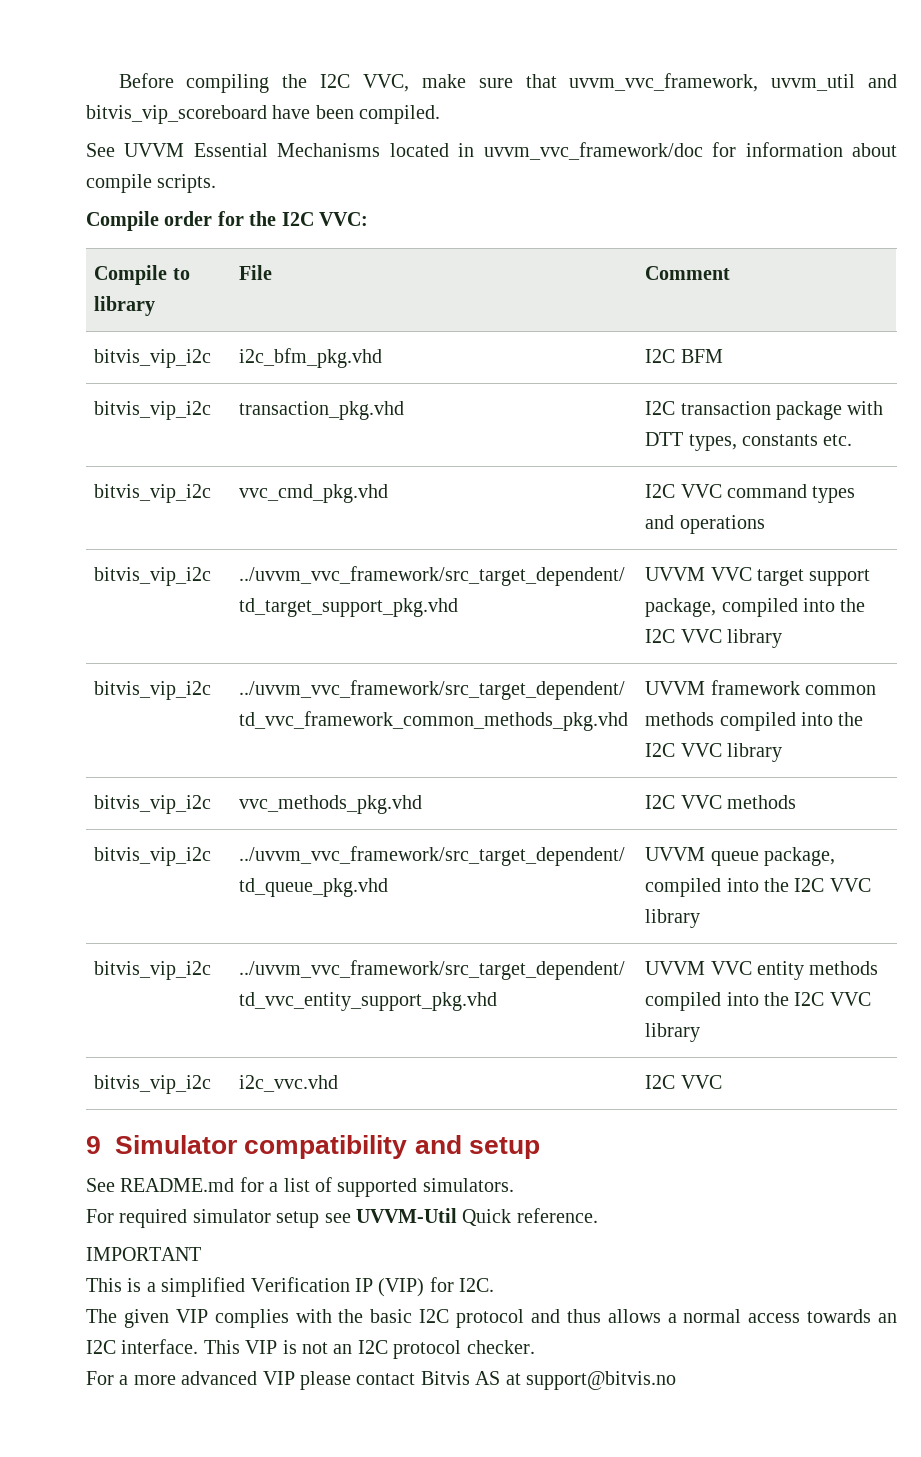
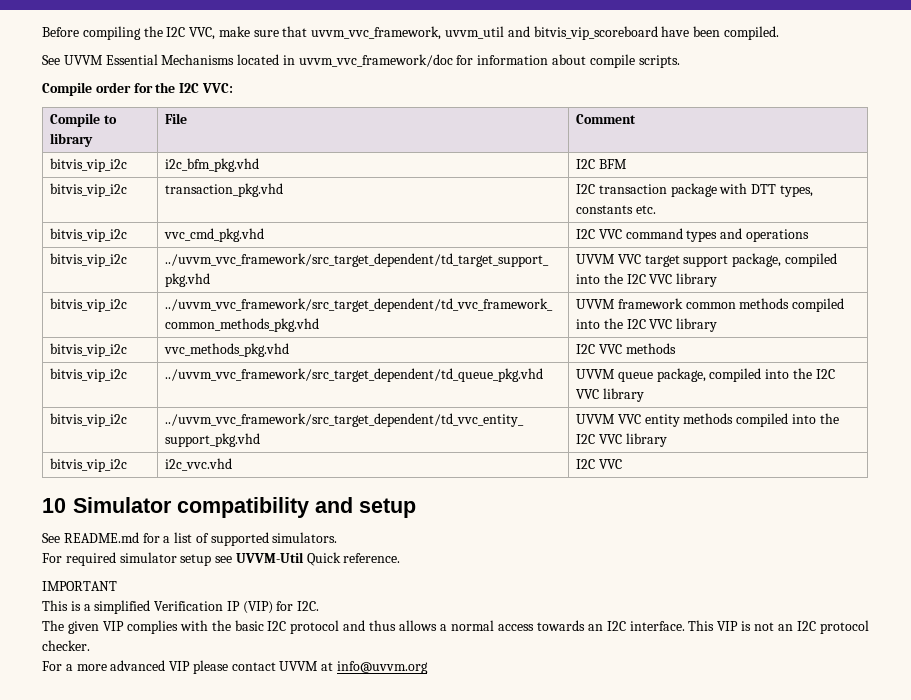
[86,1136,101,1154] 9 -> [42,498,66,513] 10
[420,1371,676,1390] Bitvis AS at support@bitvis.no -> [279,661,429,674] UVVM at info@uvvm.org

